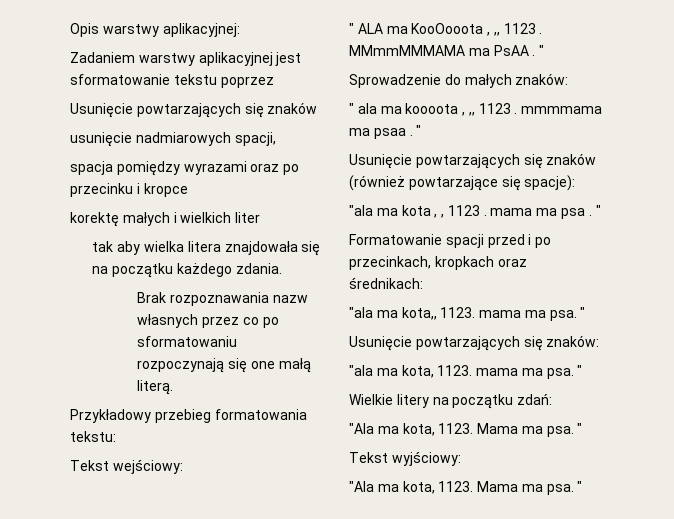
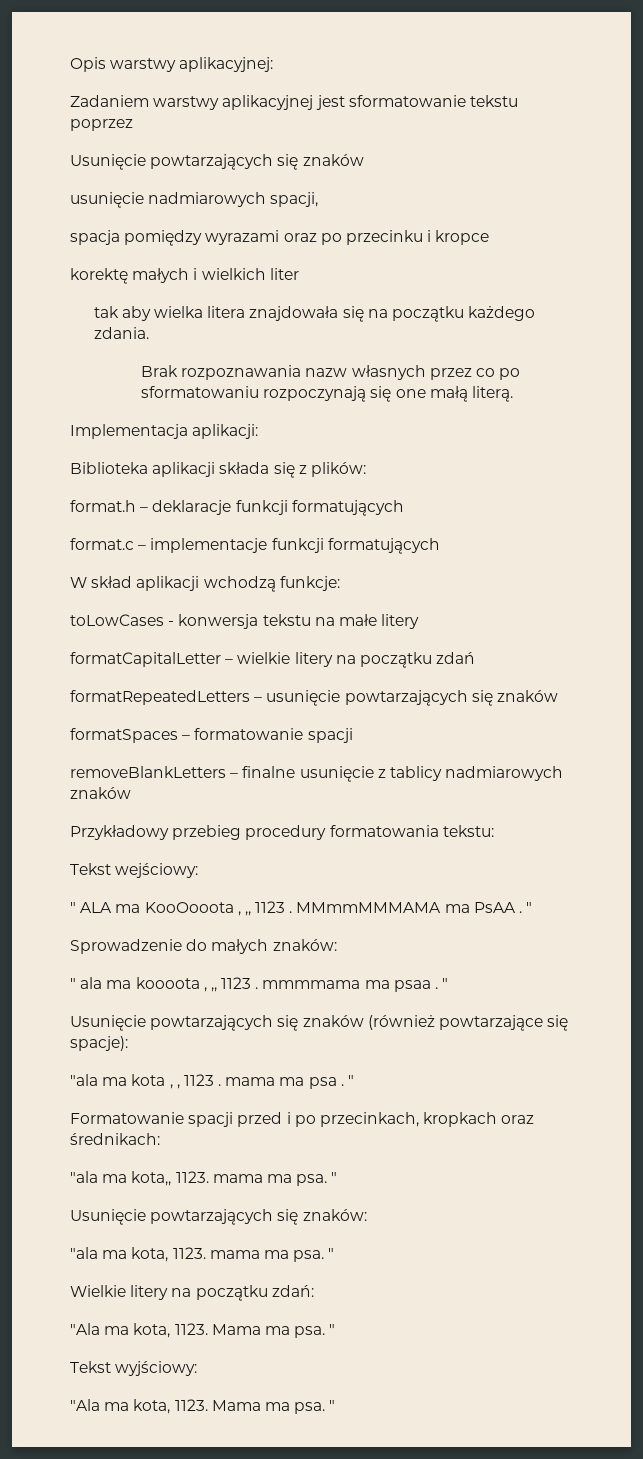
(174, 387) none -> [70,424,259,439] [70,462,366,478] [70,500,404,516] [70,538,440,554] [70,576,340,592] [70,614,420,629] [70,652,476,668] [70,690,558,706] [70,728,353,743] [70,766,564,782] [70,787,131,799] // Implementacja aplikacji: // Biblioteka aplikacji składa się z plików: // format.h – deklaracje funkcji formatujących // format.c – implementacje funkcji formatujących // W skład aplikacji wchodzą funkcje: // toLowCases - konwersja tekstu na małe litery // formatCapitalLetter – wielkie litery na początku zdań // formatRepeatedLetters – usunięcie powtarzających się znaków // formatSpaces – formatowanie spacji // removeBlankLetters – finalne usunięcie z tablicy nadmiarowych znaków
(211, 416) none -> [245,825,327,840] procedury

